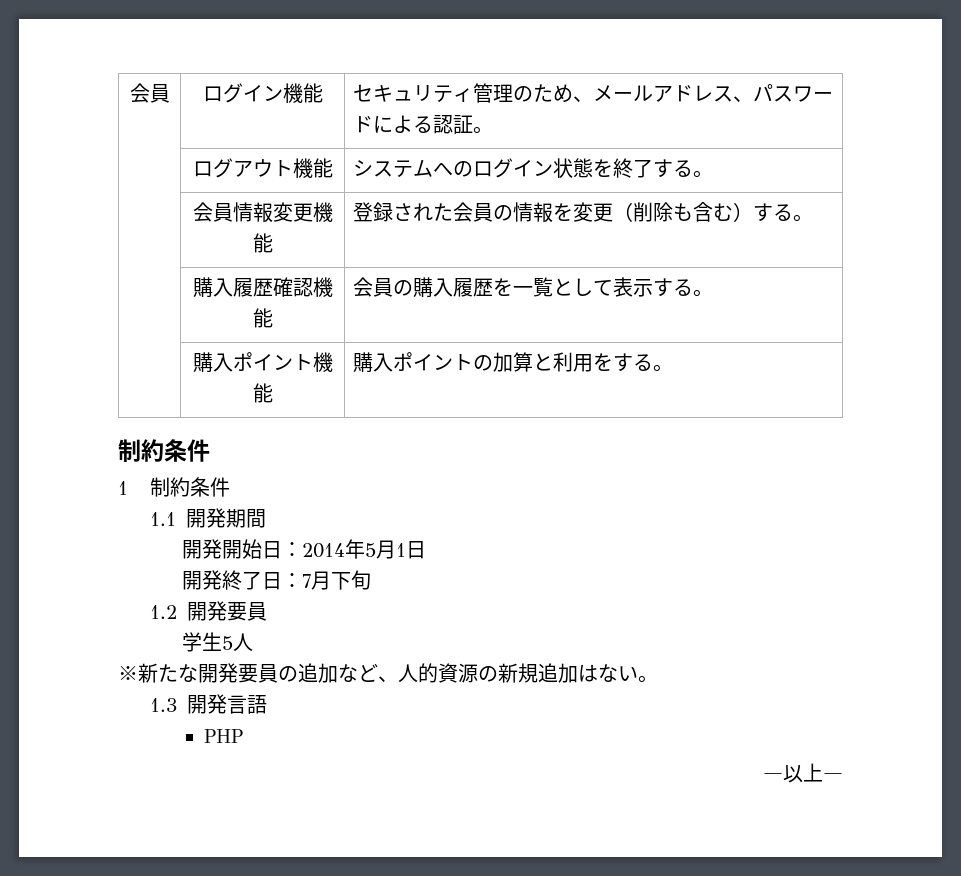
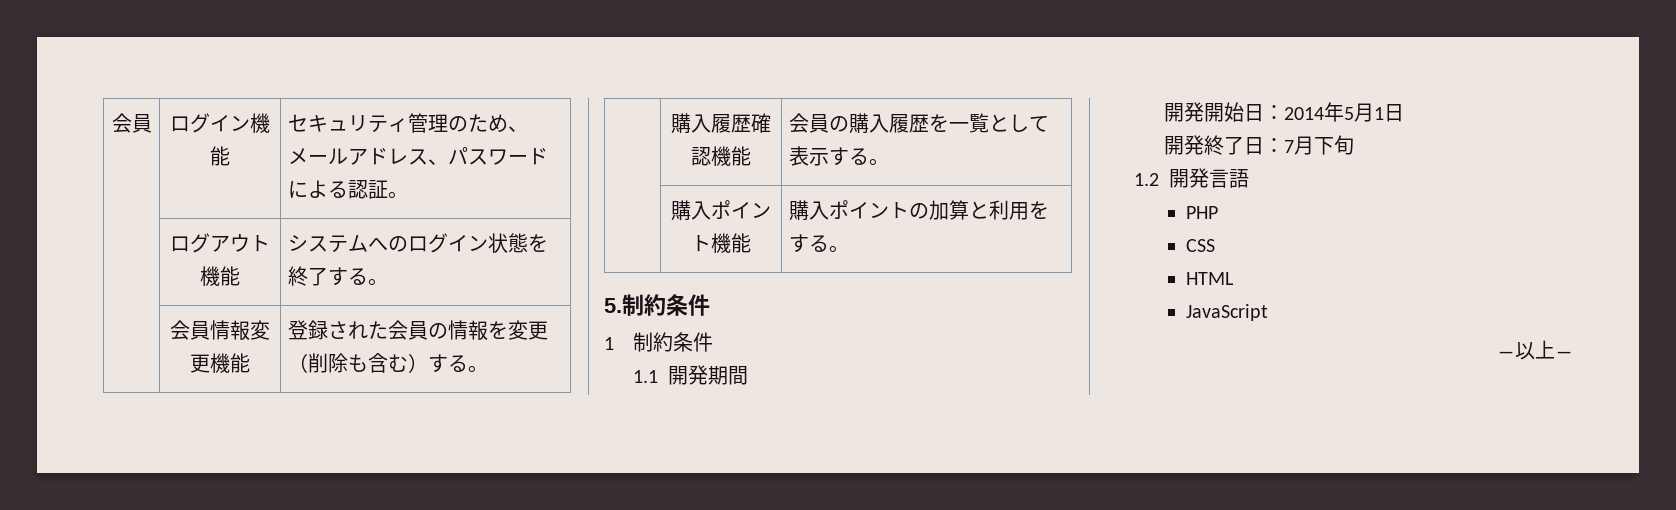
(674, 368) none -> [604,298,622,313] 5.
[227,602,268,621] [182,632,254,652] [118,663,658,683] [150,694,228,714] 要員 // 学生5人 // ※新たな開発要員の追加など、人的資源の新規追加はない。 // 1.3開発 -> (1210, 178) none
(244, 736) none -> [1185,239,1215,252] [1185,272,1234,285] [1185,304,1268,321] // CSS // HTML // JavaScript

